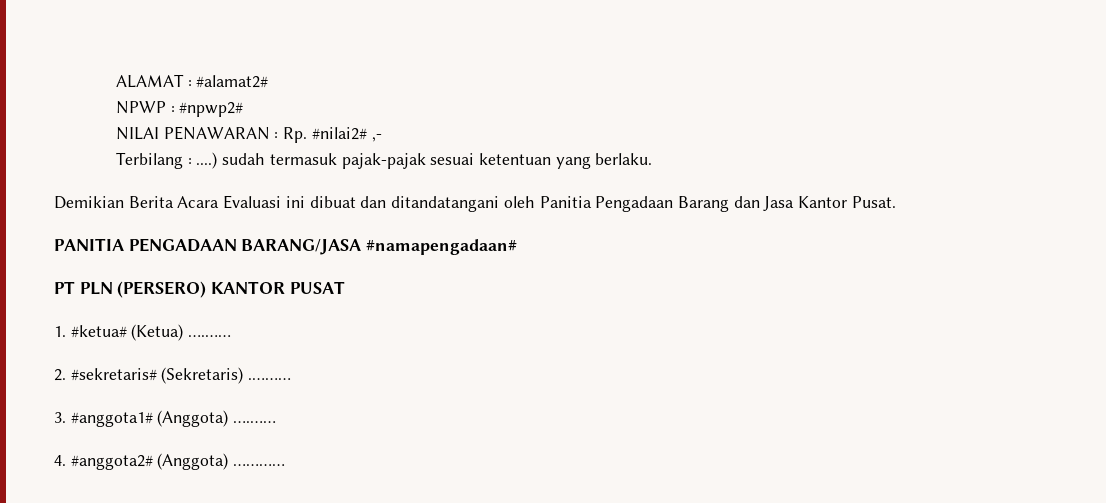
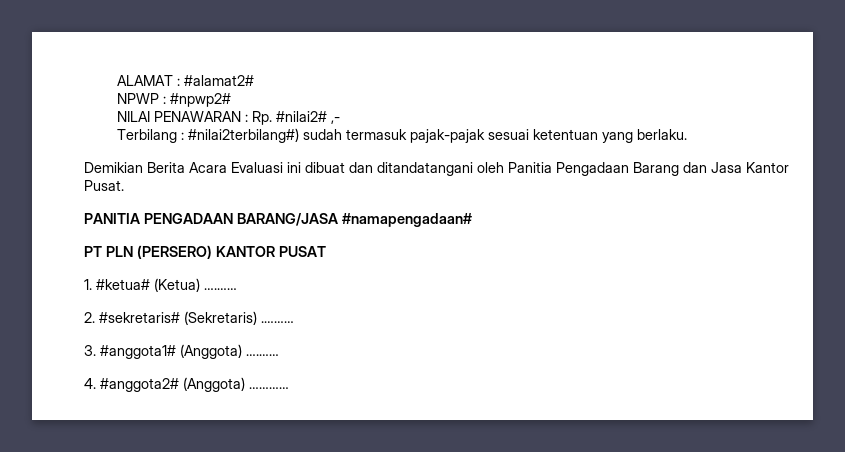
[196,152,218,169] ....) -> [188,128,300,143] #nilai2terbilang#)

